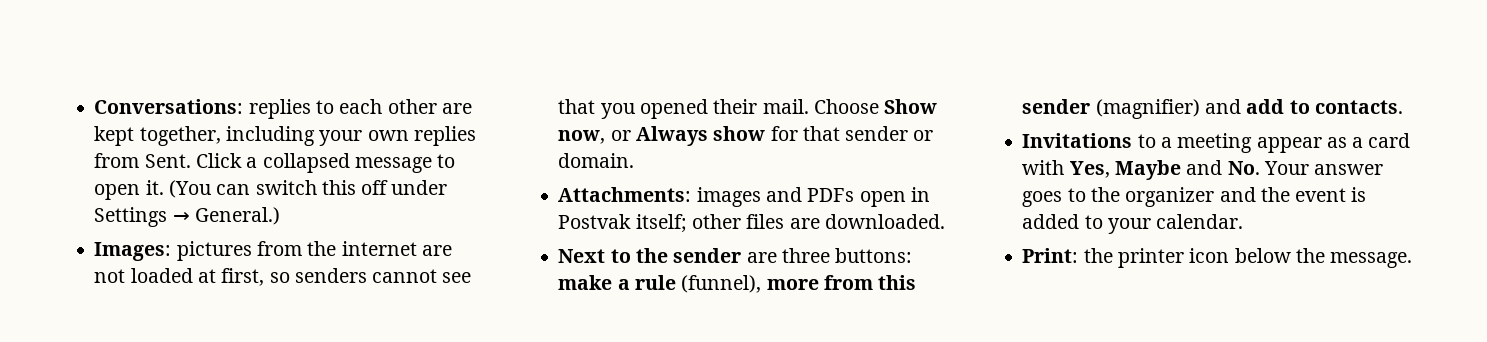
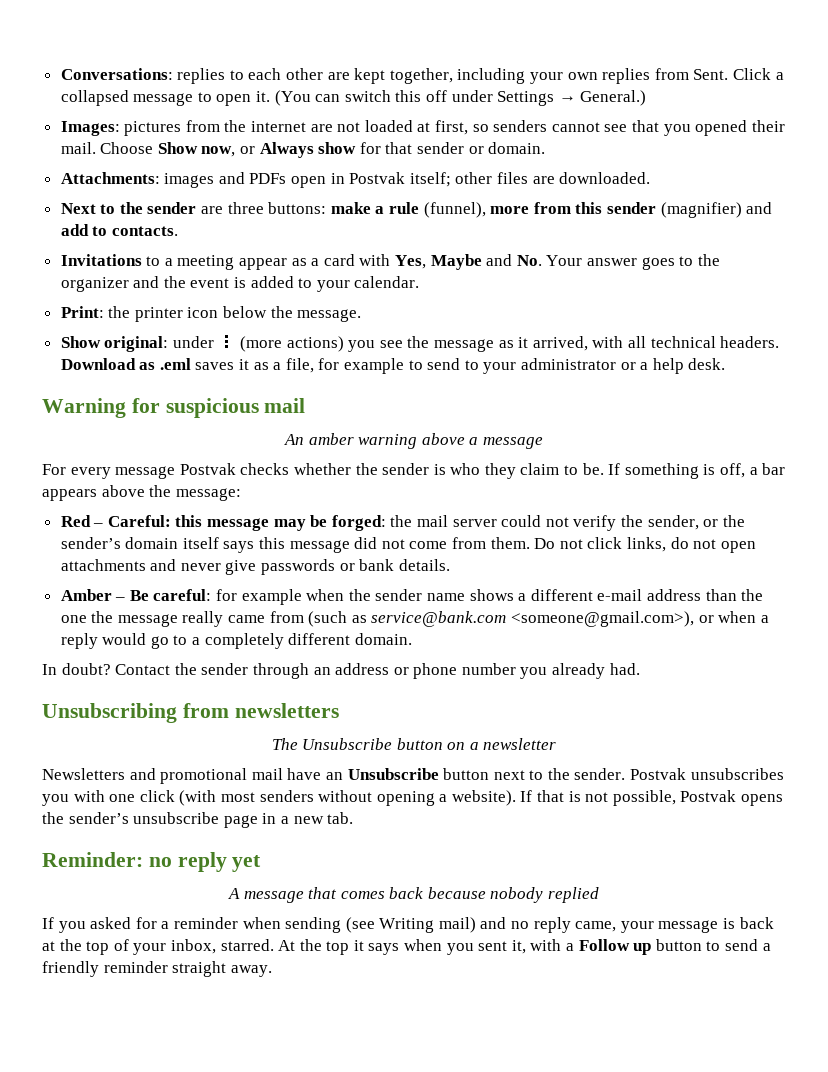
(1413, 260) none -> [60,335,780,352] [60,358,726,374] [42,398,306,418] [284,433,543,449] [42,463,786,479] [42,485,241,501] [60,515,745,531] [60,537,756,553] [60,559,450,575] [60,589,764,605] [60,611,769,627] [60,633,412,649] [42,663,640,679] [42,703,339,723] [271,738,557,750] [42,768,784,784] [42,790,784,806] [42,812,354,828] [42,852,262,872] [227,887,600,903] [42,917,774,933] [42,939,771,955] [42,961,272,977] // Show original: under ⋮ (more actions) you see the message as it arrived, with all technical headers. Download as .eml saves it as a file, for example to send to your administrator or a help desk. // Warning for suspicious mail // An amber warning above a message // For every message Postvak checks whether the sender is who they claim to be. If something is off, a bar appears above the message: // Red – Careful: this message may be forged: the mail server could not verify the sender, or the sender’s domain itself says this message did not come from them. Do not click links, do not open attachments and never give passwords or bank details. // Amber – Be careful: for example when the sender name shows a different e-mail address than the one the message really came from (such as service@bank.com <someone@gmail.com>), or when a reply would go to a completely different domain. // In doubt? Contact the sender through an address or phone number you already had. // Unsubscribing from newsletters // The Unsubscribe button on a newsletter // Newsletters and promotional mail have an Unsubscribe button next to the sender. Postvak unsubscribes you with one click (with most senders without opening a website). If that is not possible, Postvak opens the sender’s unsubscribe page in a new tab. // Reminder: no reply yet // A message that comes back because nobody replied // If you asked for a reminder when sending (see Writing mail) and no reply came, your message is back at the top of your inbox, starred. At the top it says when you sent it, with a Follow up button to send a friendly reminder straight away.

